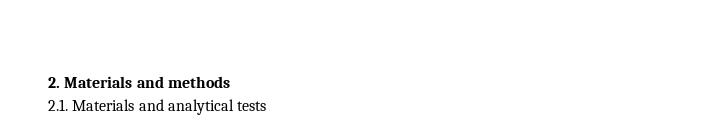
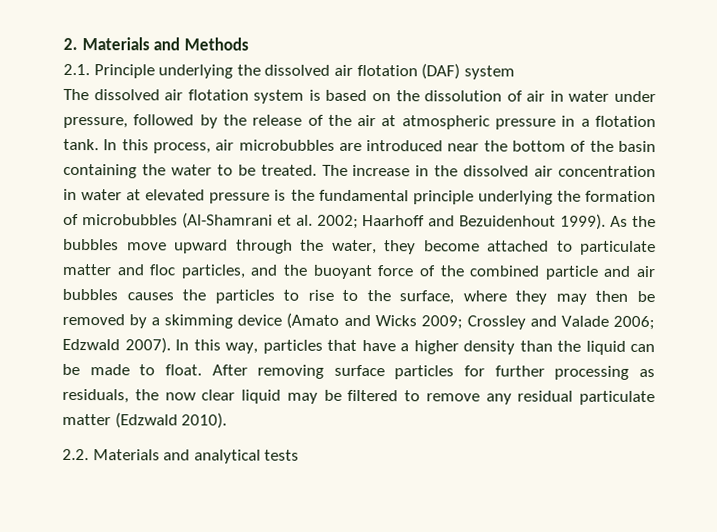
[167,76,230,88] methods -> [183,37,249,51] Methods
(68, 105) none -> [93,63,515,80] [63,88,656,104] [63,114,656,130] [63,138,656,154] [63,163,656,179] [63,188,656,205] [63,212,656,230] [63,238,656,256] [62,263,656,280] [62,288,655,305] [62,312,655,331] [62,337,655,355] [62,363,655,380] [62,388,655,406] [62,412,228,429] [62,448,89,461] Principle underlying the dissolved air flotation (DAF) system // The dissolved air flotation system is based on the dissolution of air in water under pressure, followed by the release of the air at atmospheric pressure in a flotation tank. In this process, air microbubbles are introduced near the bottom of the basin containing the water to be treated. The increase in the dissolved air concentration in water at elevated pressure is the fundamental principle underlying the formation of microbubbles (Al-Shamrani et al. 2002; Haarhoff and Bezuidenhout 1999). As the bubbles move upward through the water, they become attached to particulate matter and floc particles, and the buoyant force of the combined particle and air bubbles causes the particles to rise to the surface, where they may then be removed by a skimming device (Amato and Wicks 2009; Crossley and Valade 2006; Edzwald 2007). In this way, particles that have a higher density than the liquid can be made to float. After removing surface particles for further processing as residuals, the now clear liquid may be filtered to remove any residual particulate matter (Edzwald 2010). // 2.2.

